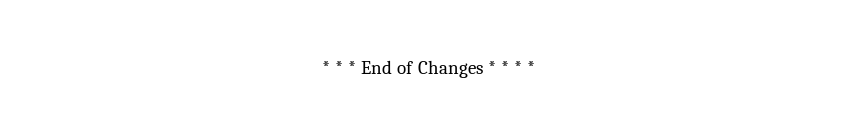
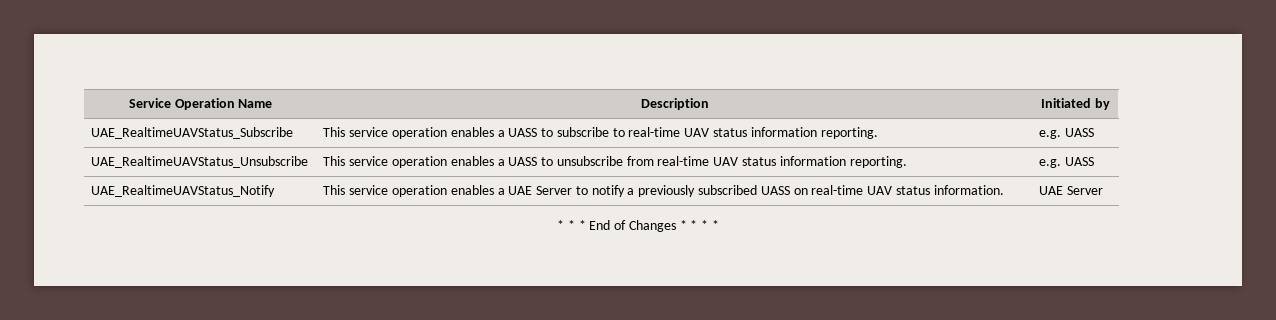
(321, 67) none -> [128,98,273,110] [640,98,709,110] [1041,98,1110,110] [91,127,294,139] [323,127,878,139] [1039,128,1095,139] [91,156,309,168] [323,156,907,168] [1039,157,1095,168] [91,185,276,197] [323,185,1004,197] [1039,186,1104,195] Service Operation Name | Description | Initiated by // UAE_RealtimeUAVStatus_Subscribe | This service operation enables a UASS to subscribe to real-time UAV status information reporting. | e.g. UASS // UAE_RealtimeUAVStatus_Unsubscribe | This service operation enables a UASS to unsubscribe from real-time UAV status information reporting. | e.g. UASS // UAE_RealtimeUAVStatus_Notify | This service operation enables a UAE Server to notify a previously subscribed UASS on real-time UAV status information. | UAE Server //

